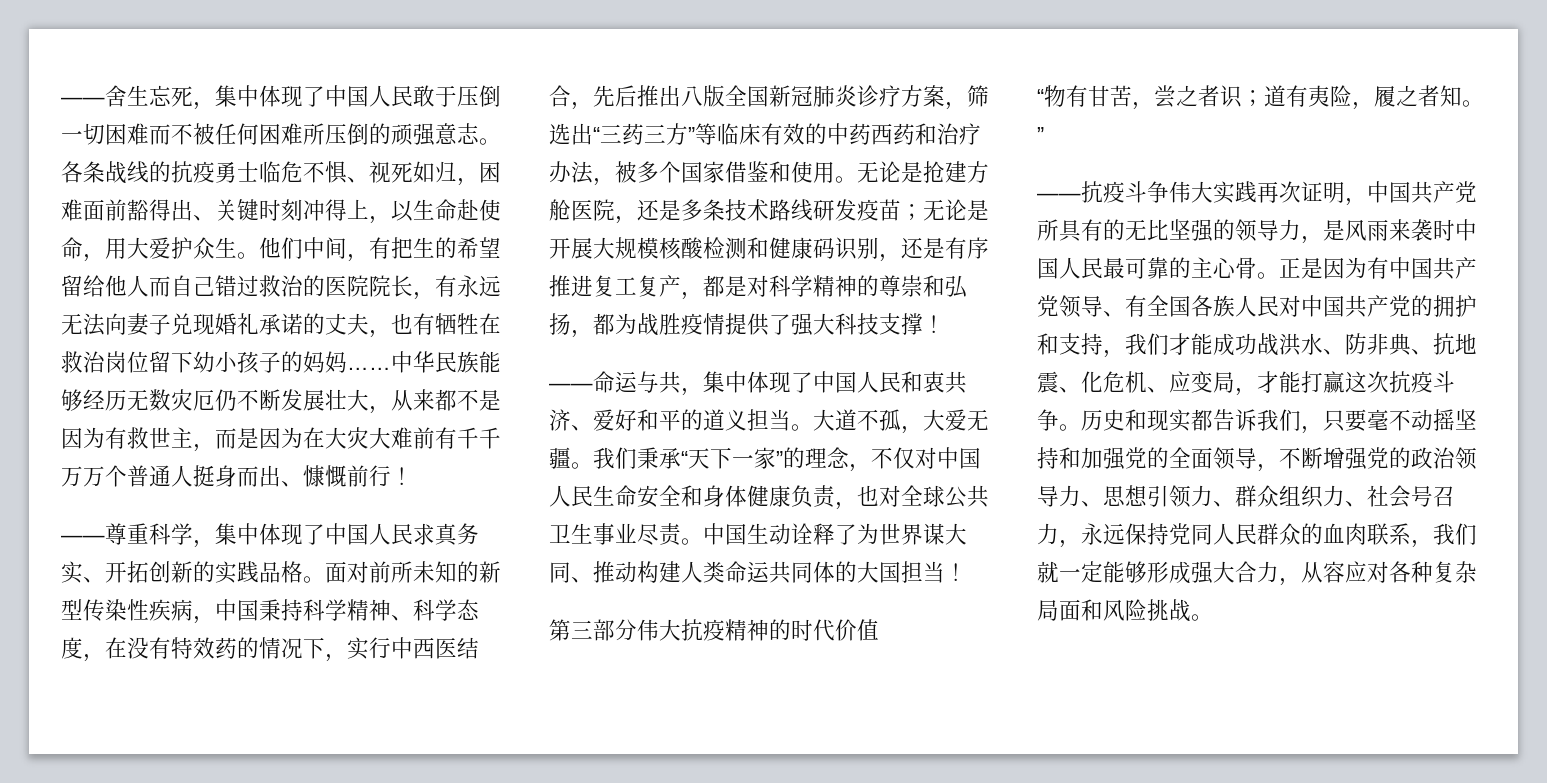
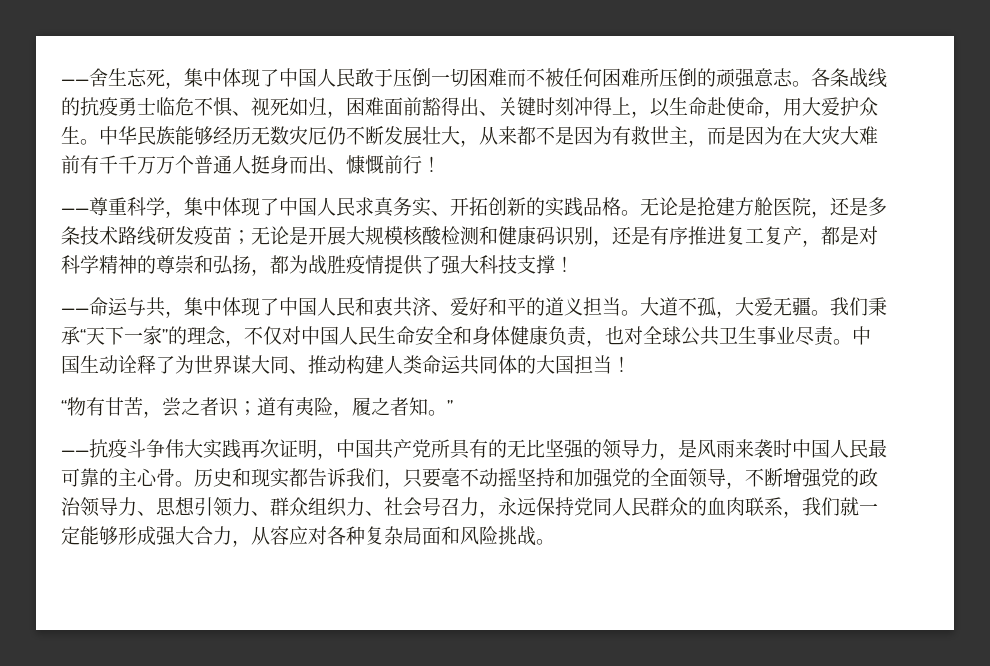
[259,237,501,262] [61,275,501,300] [61,313,501,338] [61,351,391,374] 他们中间，有把生的希望留给他人而自己错过救治的医院院长，有永远无法向妻子兑现婚礼承诺的丈夫，也有牺牲在救治岗位留下幼小孩子的妈妈…… -> (99, 142) none
[325,561,501,583] [61,599,479,624] [61,637,479,662] [549,85,989,110] [549,123,981,145] [549,161,857,186] 面对前所未知的新型传染性疾病，中国秉持科学精神、科学态度，在没有特效药的情况下，实行中西医结合，先后推出八版全国新冠肺炎诊疗方案，筛选出“三药三方”等临床有效的中药西药和治疗办法，被多个国家借鉴和使用。 -> (640, 213) none
[549,619,879,641] // 第三部分伟大抗疫精神的时代价值 -> (631, 364) none
[1279,257,1477,280] [1037,295,1477,318] [1037,333,1477,358] [1037,371,1455,396] [1037,409,1081,431] 正是因为有中国共产党领导、有全国各族人民对中国共产党的拥护和支持，我们才能成功战洪水、防非典、抗地震、化危机、应变局，才能打赢这次抗疫斗争。 -> (194, 484) none

